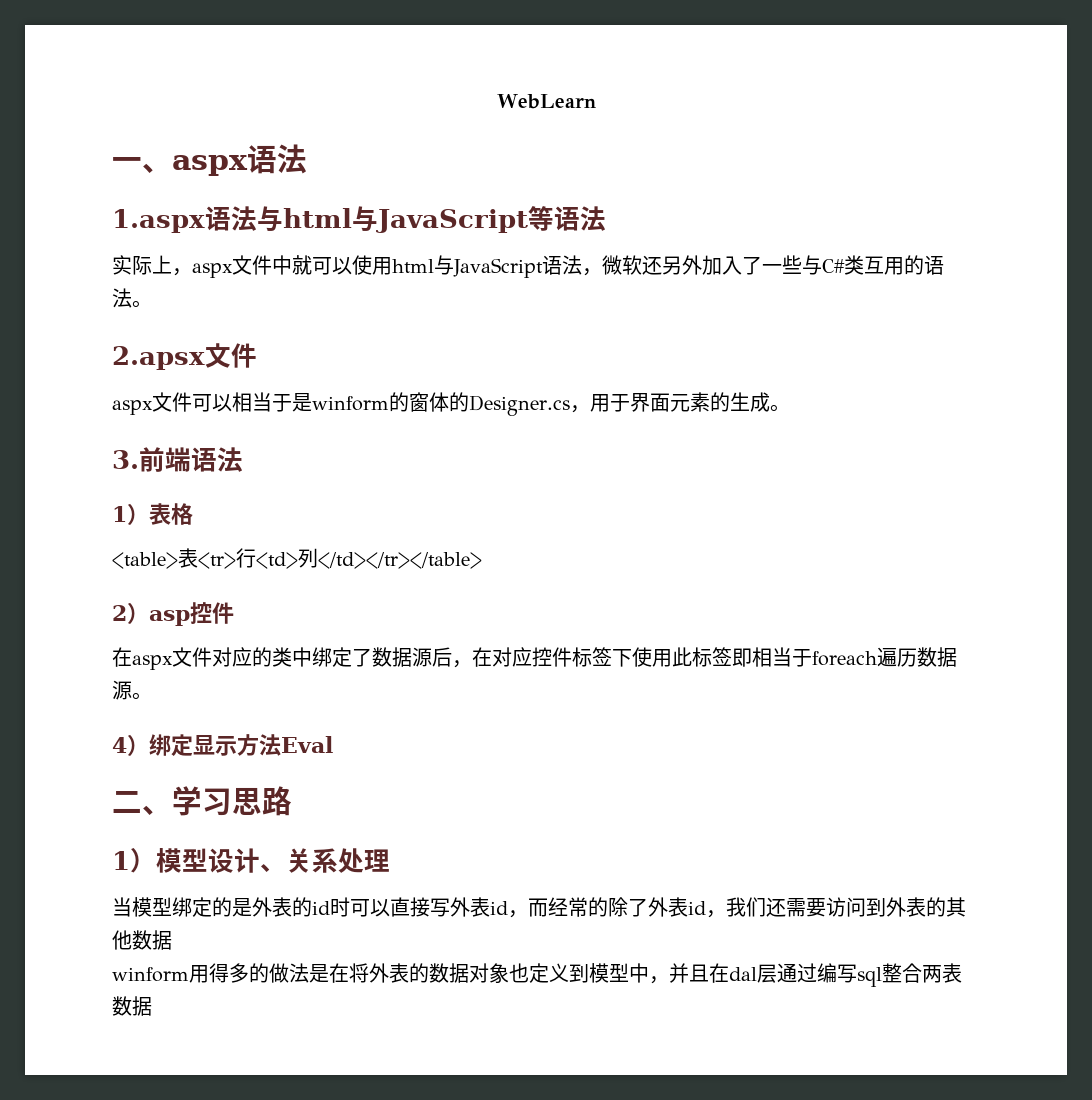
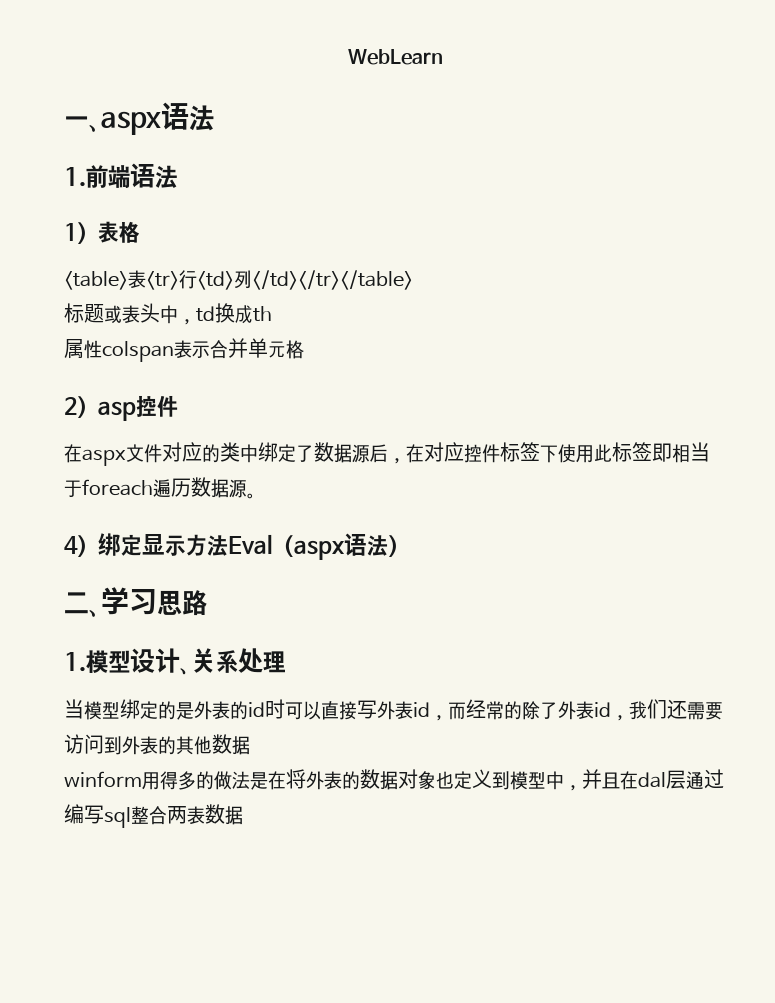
[112,206,606,233] [112,255,944,278] [112,288,152,308] [112,343,257,370] [112,392,790,416] [112,450,139,469] 1.aspx语法与html与JavaScript等语法 // 实际上，aspx文件中就可以使用html与JavaScript语法，微软还另外加入了一些与C#类互用的语法。 // 2.apsx文件 // aspx文件可以相当于是winform的窗体的Designer.cs，用于界面元素的生成。 // 3. -> [64,167,86,187] 1.
(482, 560) none -> [64,303,272,325] [64,338,304,362] // 标题或表头中，td换成th // 属性colspan表示合并单元格
(333, 744) none -> [273,533,409,560] （aspx语法）
[112,848,156,873] 1） -> [64,652,86,672] 1.

